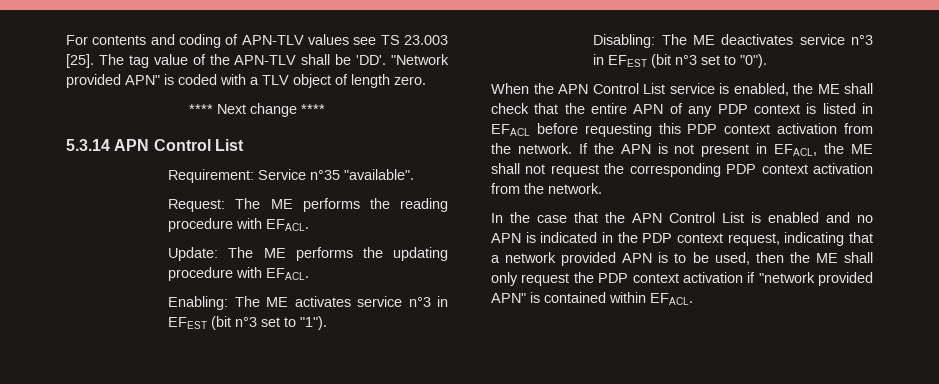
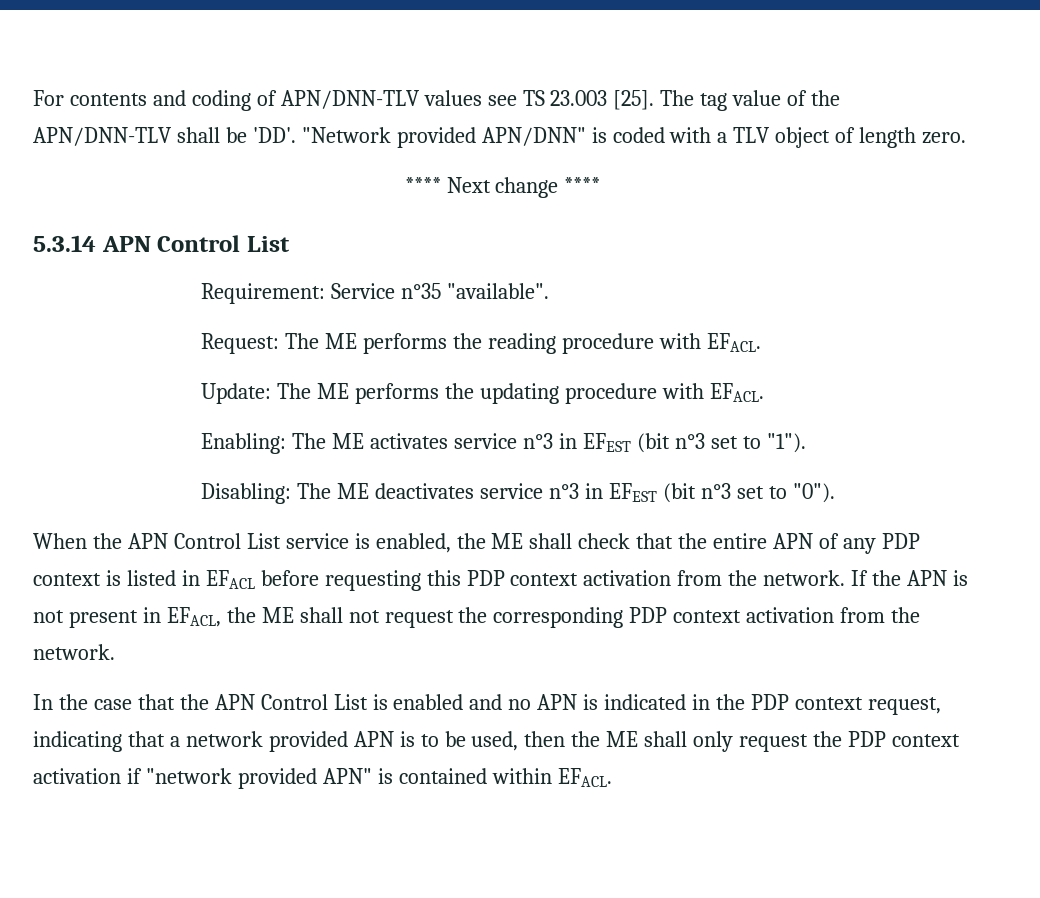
[241,35,304,45] APN-TLV -> [280,90,420,109] APN/DNN-TLV
[234,55,297,65] APN-TLV -> [33,127,172,146] APN/DNN-TLV
[125,75,160,85] APN" -> [481,127,586,146] APN/DNN"

